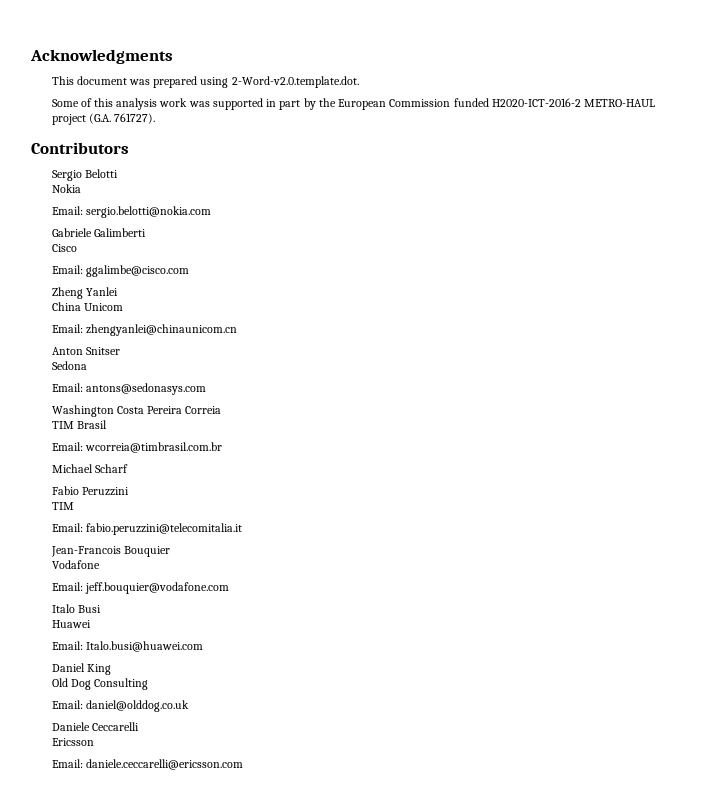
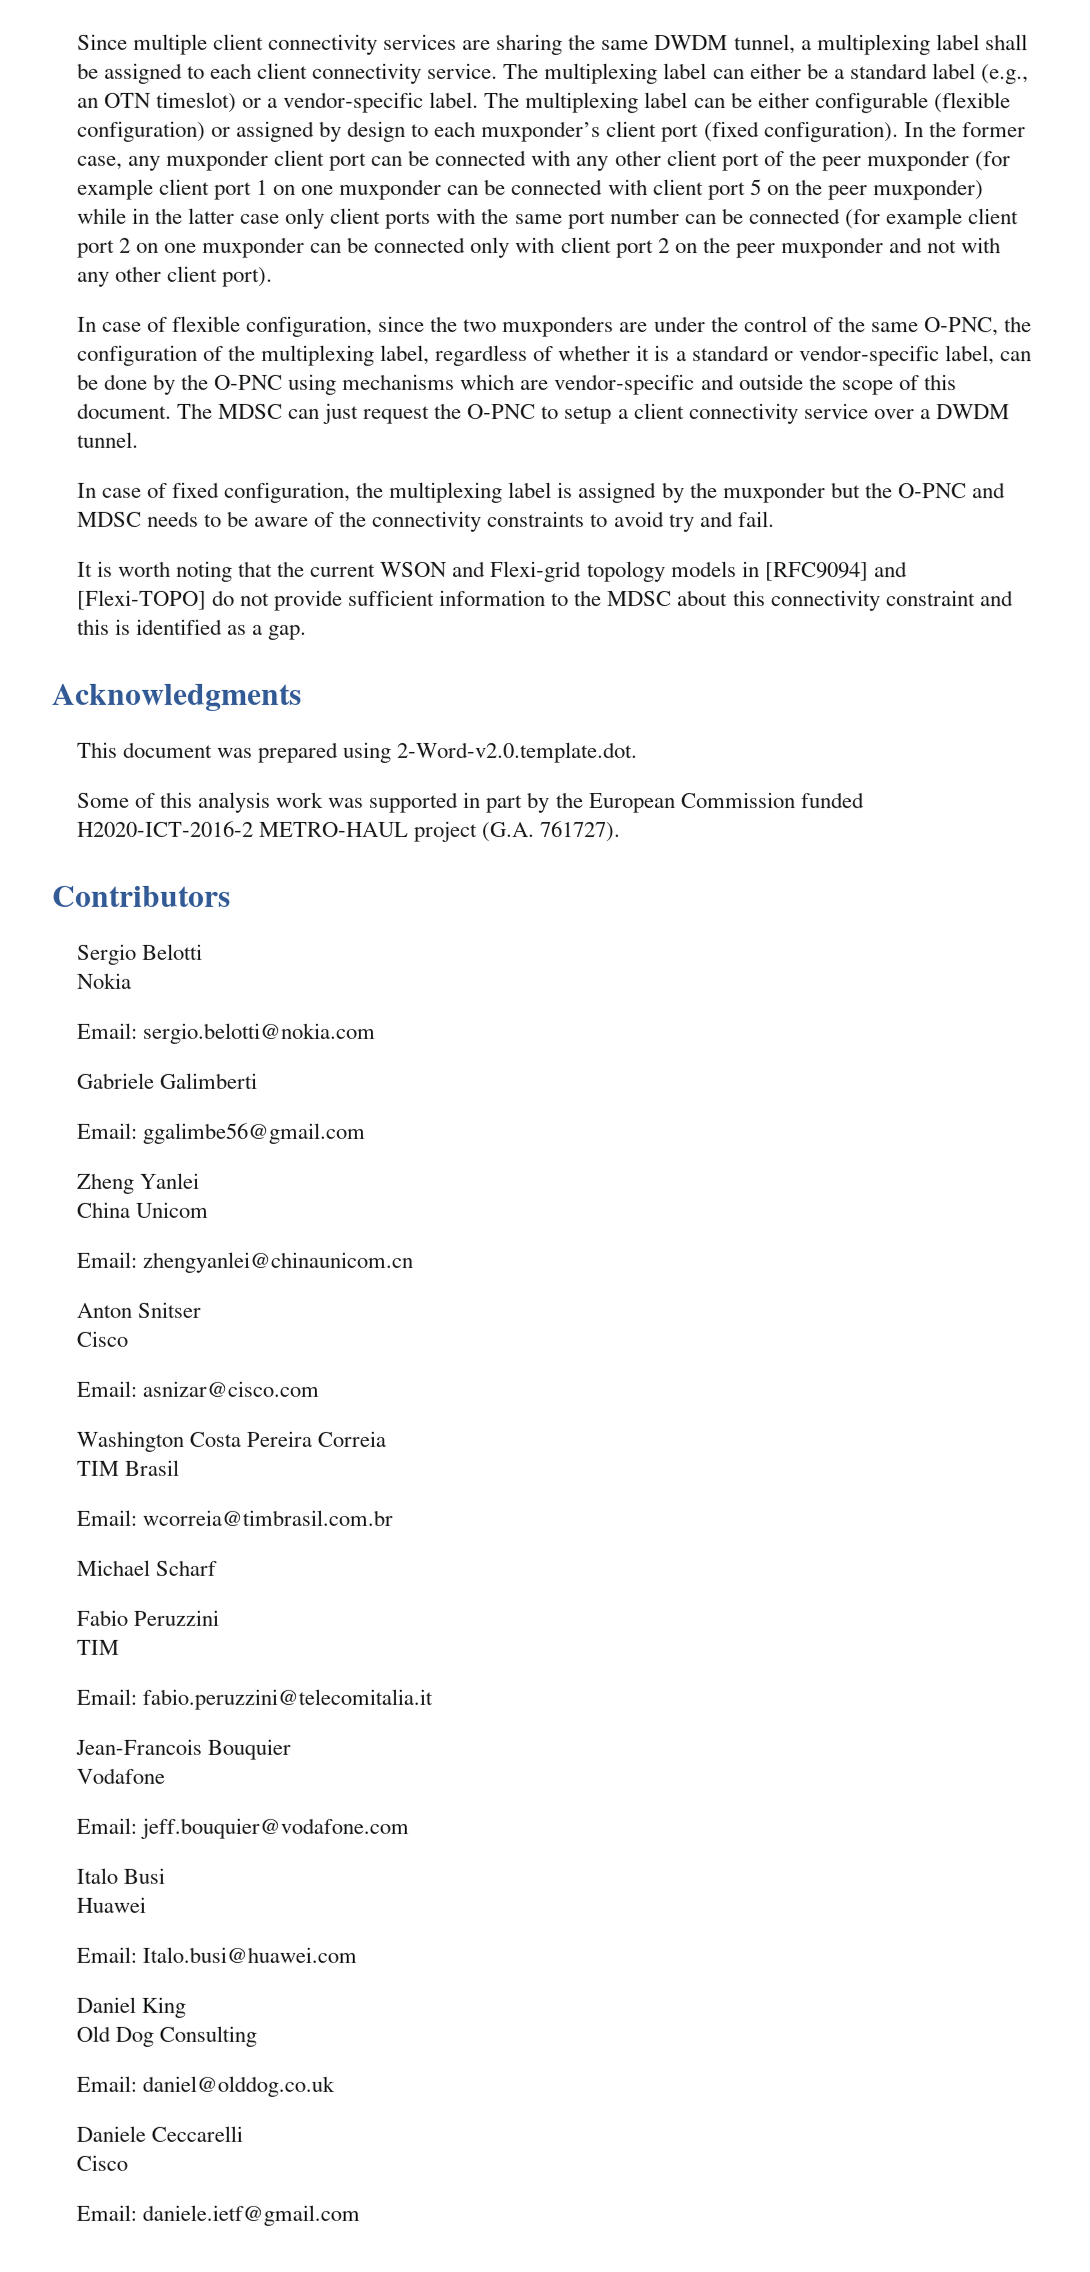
(30, 56) none -> [76,33,1028,56] [76,62,1030,85] [76,91,1011,114] [76,120,1026,143] [76,149,1012,172] [76,178,985,201] [76,207,1020,230] [76,236,1002,259] [76,265,274,287] [76,315,1033,338] [76,344,1032,367] [76,373,957,396] [76,402,1011,425] [76,431,139,448] [76,481,1007,504] [76,510,775,533] [76,560,908,583] [76,589,1014,612] [76,618,308,640] Since multiple client connectivity services are sharing the same DWDM tunnel, a multiplexing label shall be assigned to each client connectivity service. The multiplexing label can either be a standard label (e.g., an OTN timeslot) or a vendor-specific label. The multiplexing label can be either configurable (flexible configuration) or assigned by design to each muxponder’s client port (fixed configuration). In the former case, any muxponder client port can be connected with any other client port of the peer muxponder (for example client port 1 on one muxponder can be connected with client port 5 on the peer muxponder) while in the latter case only client ports with the same port number can be connected (for example client port 2 on one muxponder can be connected only with client port 2 on the peer muxponder and not with any other client port). // In case of flexible configuration, since the two muxponders are under the control of the same O-PNC, the configuration of the multiplexing label, regardless of whether it is a standard or vendor-specific label, can be done by the O-PNC using mechanisms which are vendor-specific and outside the scope of this document. The MDSC can just request the O-PNC to setup a client connectivity service over a DWDM tunnel. // In case of fixed configuration, the multiplexing label is assigned by the muxponder but the O-PNC and MDSC needs to be aware of the connectivity constraints to avoid try and fail. // It is worth noting that the current WSON and Flexi-grid topology models in [RFC9094] and [Flexi-TOPO] do not provide sufficient information to the MDSC about this connectivity constraint and this is identified as a gap. //
[51,244,77,252] [51,265,189,277] // Cisco // Email: ggalimbe@cisco.com -> [75,1122,366,1144] // Email: ggalimbe56@gmail.com
[51,361,87,370] [51,383,206,395] Sedona // Email: antons@sedonasys.com -> [75,1330,128,1347] [75,1380,319,1397] Cisco // Email: asnizar@cisco.com
[51,738,94,746] [51,759,243,770] Ericsson // Email: daniele.ceccarelli@ericsson.com -> [75,2154,128,2171] [75,2204,360,2226] Cisco // Email: daniele.ietf@gmail.com

